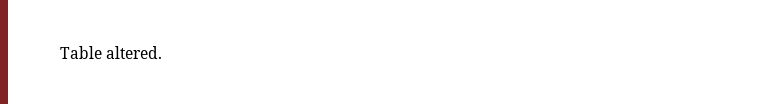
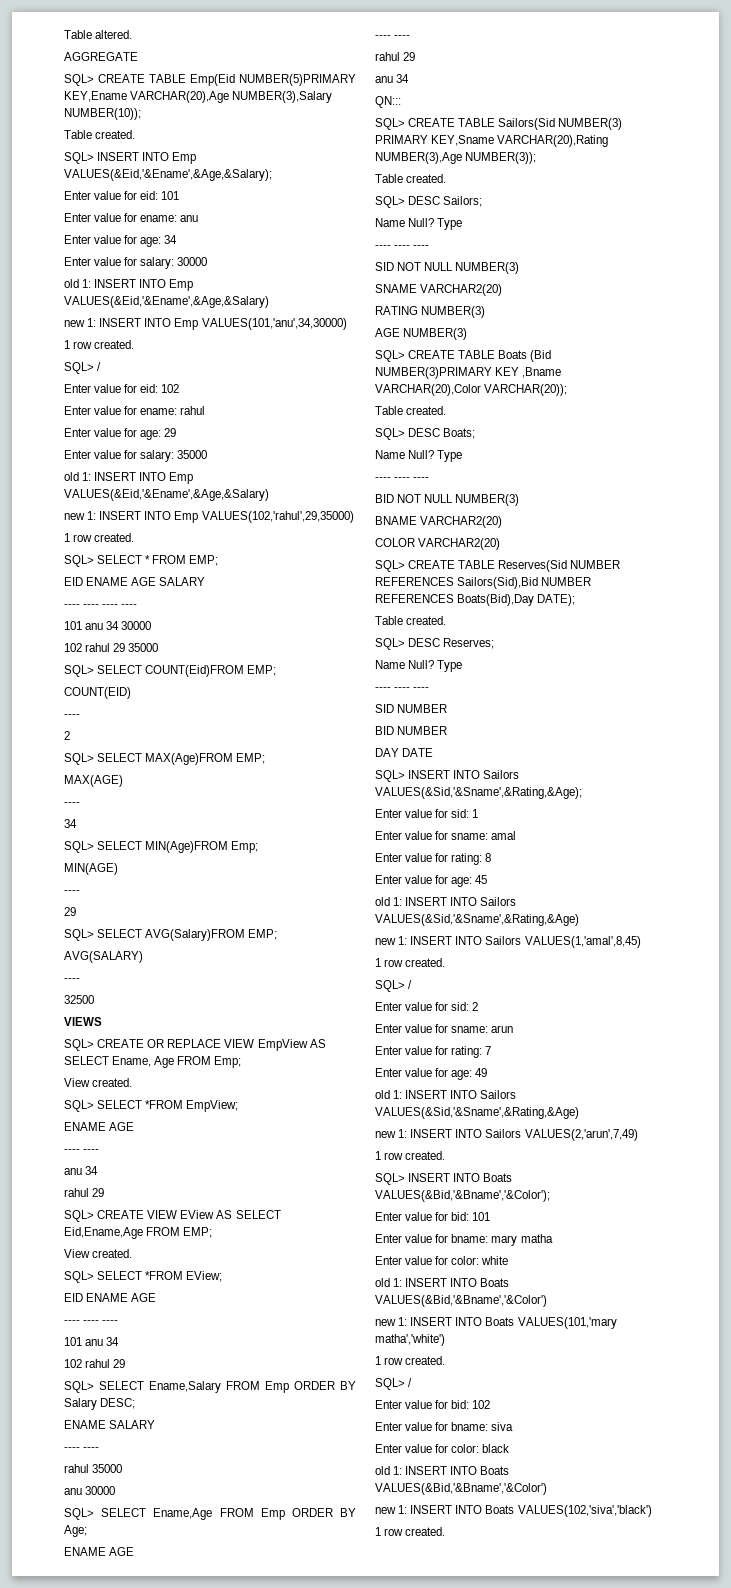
(163, 52) none -> [64,52,138,61] [64,74,356,86] [64,91,333,103] [64,108,141,120] [64,130,136,139] [64,152,197,164] [64,169,272,181] [64,191,180,200] [64,213,199,222] [64,235,178,247] [64,257,208,269] [64,279,194,291] [64,296,269,308] [64,318,347,330] [64,340,135,349] [64,362,102,374] [64,384,180,393] [64,406,206,415] [64,428,177,440] [64,450,208,462] [64,472,194,484] [64,489,269,501] [64,511,354,523] [64,533,135,542] [64,555,219,567] [64,577,206,586] [64,604,138,608] [64,621,152,630] [64,643,159,652] [64,665,277,677] [64,687,131,699] [64,714,80,718] [64,731,70,740] [64,753,266,765] [64,775,123,787] [64,802,80,806] [64,819,77,828] [64,841,259,853] [64,863,118,875] [64,890,80,894] [64,907,76,916] [64,929,278,941] [64,951,143,963] [64,978,80,982] [64,995,94,1004] [64,1017,102,1026] [64,1039,326,1051] [64,1056,242,1068] [64,1078,133,1087] [64,1100,239,1112] [64,1122,135,1131] [64,1149,100,1153] [64,1166,99,1175] [64,1188,105,1197] [64,1210,281,1222] [64,1227,213,1239] [64,1249,133,1258] [64,1271,223,1283] [64,1293,157,1302] [64,1320,119,1324] [64,1337,120,1346] [64,1359,126,1368] [64,1381,356,1393] [64,1398,136,1410] [64,1420,156,1429] [64,1447,100,1451] [64,1464,123,1473] [64,1486,116,1495] [64,1508,356,1520] [64,1525,87,1537] [64,1547,135,1556] [375,35,411,39] [375,52,416,61] [375,74,410,83] [375,96,401,108] [375,118,623,130] [375,135,609,147] [375,152,537,164] [375,174,447,183] [375,196,483,208] [375,218,463,230] [375,245,430,249] [375,262,520,274] [375,284,503,296] [375,306,486,318] [375,328,468,340] [375,350,552,362] [375,367,562,379] [375,384,568,396] [375,406,447,415] [375,428,476,440] [375,450,463,462] [375,477,430,481] [375,494,520,506] [375,516,503,528] [375,538,501,550] [375,560,621,572] [375,577,592,589] [375,594,576,606] [375,616,447,625] [375,638,495,650] [375,660,463,672] [375,687,430,691] [375,704,448,713] [375,726,448,735] [375,748,434,757] [375,770,520,782] [375,787,582,799] [375,809,479,818] [375,831,517,840] [375,853,492,865] [375,875,488,887] [375,897,517,906] [375,914,579,926] [375,936,641,948] [375,958,446,967] [375,980,413,992] [375,1002,479,1011] [375,1024,514,1033] [375,1046,492,1058] [375,1068,488,1080] [375,1090,517,1099] [375,1107,579,1119] [375,1129,638,1141] [375,1151,446,1160] [375,1173,513,1185] [375,1190,550,1202] [375,1212,491,1221] [375,1234,553,1246] [375,1256,509,1265] [375,1278,510,1287] [375,1295,547,1307] [375,1317,617,1329] [375,1334,445,1346] [375,1356,446,1365] [375,1378,413,1390] [375,1400,491,1409] [375,1422,514,1431] [375,1444,510,1453] [375,1466,510,1475] [375,1483,547,1495] [375,1505,652,1517] [375,1527,446,1536] // AGGREGATE // SQL> CREATE TABLE Emp(Eid NUMBER(5)PRIMARY KEY,Ename VARCHAR(20),Age NUMBER(3),Salary NUMBER(10)); // Table created. // SQL> INSERT INTO Emp VALUES(&Eid,'&Ename',&Age,&Salary); // Enter value for eid: 101 // Enter value for ename: anu // Enter value for age: 34 // Enter value for salary: 30000 // old 1: INSERT INTO Emp VALUES(&Eid,'&Ename',&Age,&Salary) // new 1: INSERT INTO Emp VALUES(101,'anu',34,30000) // 1 row created. // SQL> / // Enter value for eid: 102 // Enter value for ename: rahul // Enter value for age: 29 // Enter value for salary: 35000 // old 1: INSERT INTO Emp VALUES(&Eid,'&Ename',&Age,&Salary) // new 1: INSERT INTO Emp VALUES(102,'rahul',29,35000) // 1 row created. // SQL> SELECT * FROM EMP; // EID ENAME AGE SALARY // ---- ---- ---- ---- // 101 anu 34 30000 // 102 rahul 29 35000 // SQL> SELECT COUNT(Eid)FROM EMP; // COUNT(EID) // ---- // 2 // SQL> SELECT MAX(Age)FROM EMP; // MAX(AGE) // ---- // 34 // SQL> SELECT MIN(Age)FROM Emp; // MIN(AGE) // ---- // 29 // SQL> SELECT AVG(Salary)FROM EMP; // AVG(SALARY) // ---- // 32500 // VIEWS // SQL> CREATE OR REPLACE VIEW EmpView AS SELECT Ename, Age FROM Emp; // View created. // SQL> SELECT *FROM EmpView; // ENAME AGE // ---- ---- // anu 34 // rahul 29 // SQL> CREATE VIEW EView AS SELECT Eid,Ename,Age FROM EMP; // View created. // SQL> SELECT *FROM EView; // EID ENAME AGE // ---- ---- ---- // 101 anu 34 // 102 rahul 29 // SQL> SELECT Ename,Salary FROM Emp ORDER BY Salary DESC; // ENAME SALARY // ---- ---- // rahul 35000 // anu 30000 // SQL> SELECT Ename,Age FROM Emp ORDER BY Age; // ENAME AGE // ---- ---- // rahul 29 // anu 34 // QN::: // SQL> CREATE TABLE Sailors(Sid NUMBER(3) PRIMARY KEY,Sname VARCHAR(20),Rating NUMBER(3),Age NUMBER(3)); // Table created. // SQL> DESC Sailors; // Name Null? Type // ---- ---- ---- // SID NOT NULL NUMBER(3) // SNAME VARCHAR2(20) // RATING NUMBER(3) // AGE NUMBER(3) // SQL> CREATE TABLE Boats (Bid NUMBER(3)PRIMARY KEY ,Bname VARCHAR(20),Color VARCHAR(20)); // Table created. // SQL> DESC Boats; // Name Null? Type // ---- ---- ---- // BID NOT NULL NUMBER(3) // BNAME VARCHAR2(20) // COLOR VARCHAR2(20) // SQL> CREATE TABLE Reserves(Sid NUMBER REFERENCES Sailors(Sid),Bid NUMBER REFERENCES Boats(Bid),Day DATE); // Table created. // SQL> DESC Reserves; // Name Null? Type // ---- ---- ---- // SID NUMBER // BID NUMBER // DAY DATE // SQL> INSERT INTO Sailors VALUES(&Sid,'&Sname',&Rating,&Age); // Enter value for sid: 1 // Enter value for sname: amal // Enter value for rating: 8 // Enter value for age: 45 // old 1: INSERT INTO Sailors VALUES(&Sid,'&Sname',&Rating,&Age) // new 1: INSERT INTO Sailors VALUES(1,'amal',8,45) // 1 row created. // SQL> / // Enter value for sid: 2 // Enter value for sname: arun // Enter value for rating: 7 // Enter value for age: 49 // old 1: INSERT INTO Sailors VALUES(&Sid,'&Sname',&Rating,&Age) // new 1: INSERT INTO Sailors VALUES(2,'arun',7,49) // 1 row created. // SQL> INSERT INTO Boats VALUES(&Bid,'&Bname','&Color'); // Enter value for bid: 101 // Enter value for bname: mary matha // Enter value for color: white // old 1: INSERT INTO Boats VALUES(&Bid,'&Bname','&Color') // new 1: INSERT INTO Boats VALUES(101,'mary matha','white') // 1 row created. // SQL> / // Enter value for bid: 102 // Enter value for bname: siva // Enter value for color: black // old 1: INSERT INTO Boats VALUES(&Bid,'&Bname','&Color') // new 1: INSERT INTO Boats VALUES(102,'siva','black') // 1 row created.

